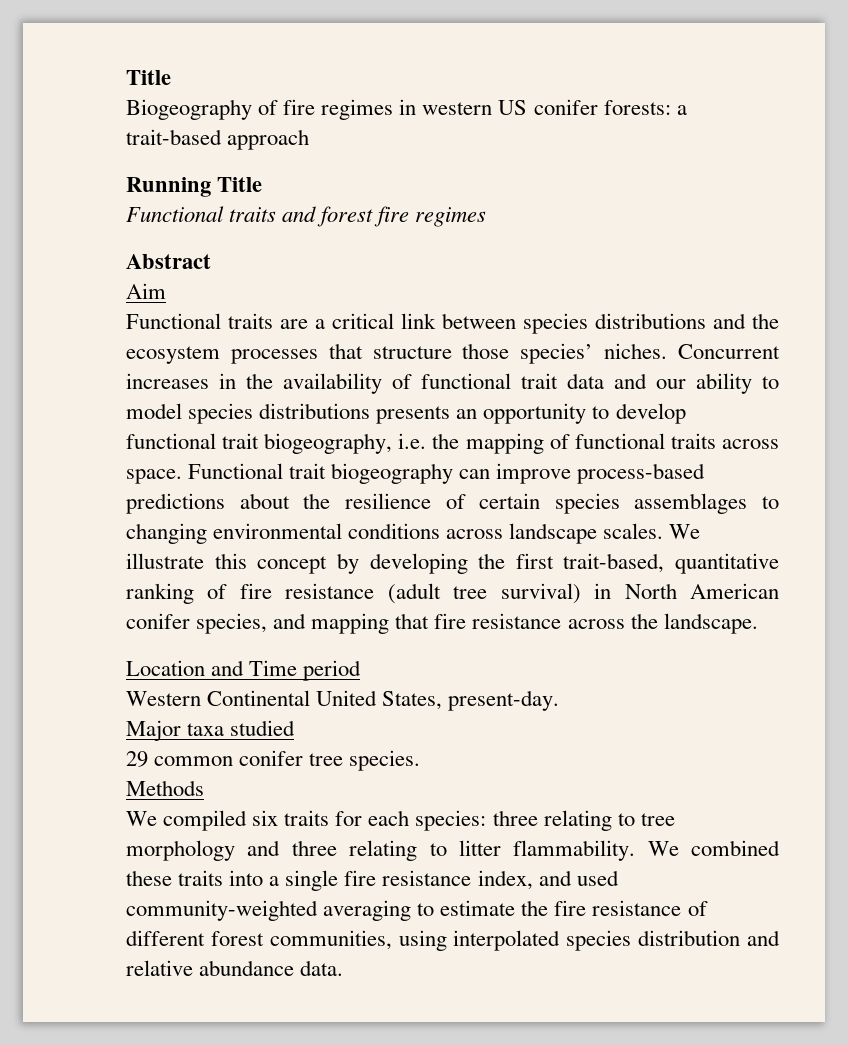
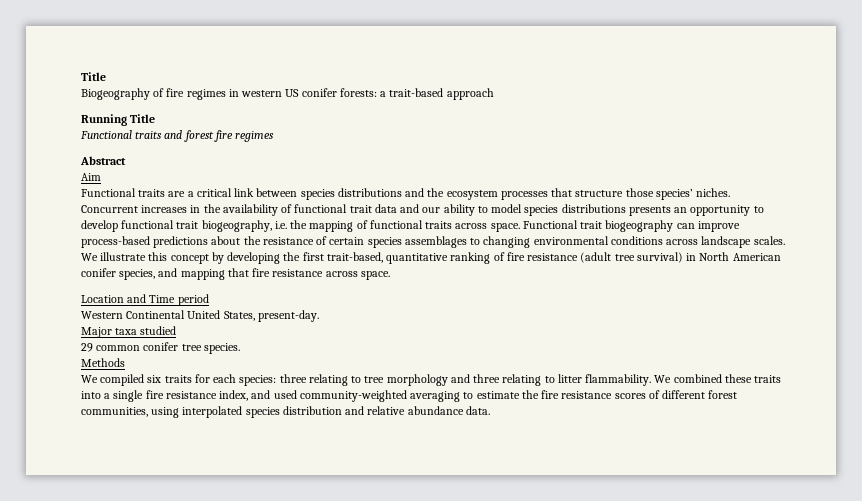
[344,493,431,509] resilience -> [262,237,314,245] resistance
[630,613,758,634] the landscape. -> [360,271,390,280] space.
(682, 908) none -> [614,393,646,399] scores

